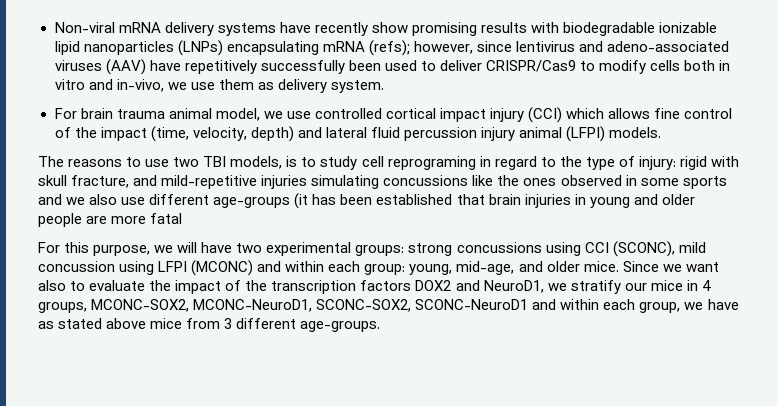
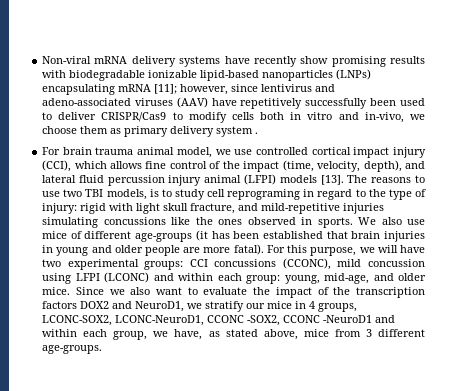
[54,41,80,55] lipid -> [200,70,260,81] lipid-based
[368,40,410,56] (refs); -> [154,84,178,94] [11];
[190,82,215,90] use -> [42,126,78,134] choose
[277,79,384,93] delivery system. -> [124,126,259,137] primary delivery system .
[528,107,563,123] (CCI) -> [42,160,72,172] (CCI),
[250,126,294,142] depth) -> [363,160,402,172] depth),
[609,127,662,138] models. // -> [279,175,344,185] models [13].
(739, 161) none -> [136,203,161,214] light
[640,176,727,189] [38,194,146,205] some sports and we also use -> [317,217,426,228] [42,231,82,239] sports. We also use mice of
[150,213,183,224] fatal // -> [233,244,264,255] fatal).
[408,241,675,257] strong concussions using CCI (SCONC), -> [189,258,331,270] CCI concussions (CCONC),
[191,260,254,276] (MCONC) -> [104,272,150,283] (LCONC)
[685,262,719,272] [38,280,66,291] want also -> [130,287,182,295] also want
[91,299,529,312] MCONC-SOX2, MCONC-NeuroD1, SCONC-SOX2, SCONC-NeuroD1 -> [42,315,373,326] LCONC-SOX2, LCONC-NeuroD1, CCONC -SOX2, CCONC -NeuroD1
[707,299,739,310] have -> [174,329,203,340] have,
[106,318,147,329] above -> [263,329,298,340] above,

